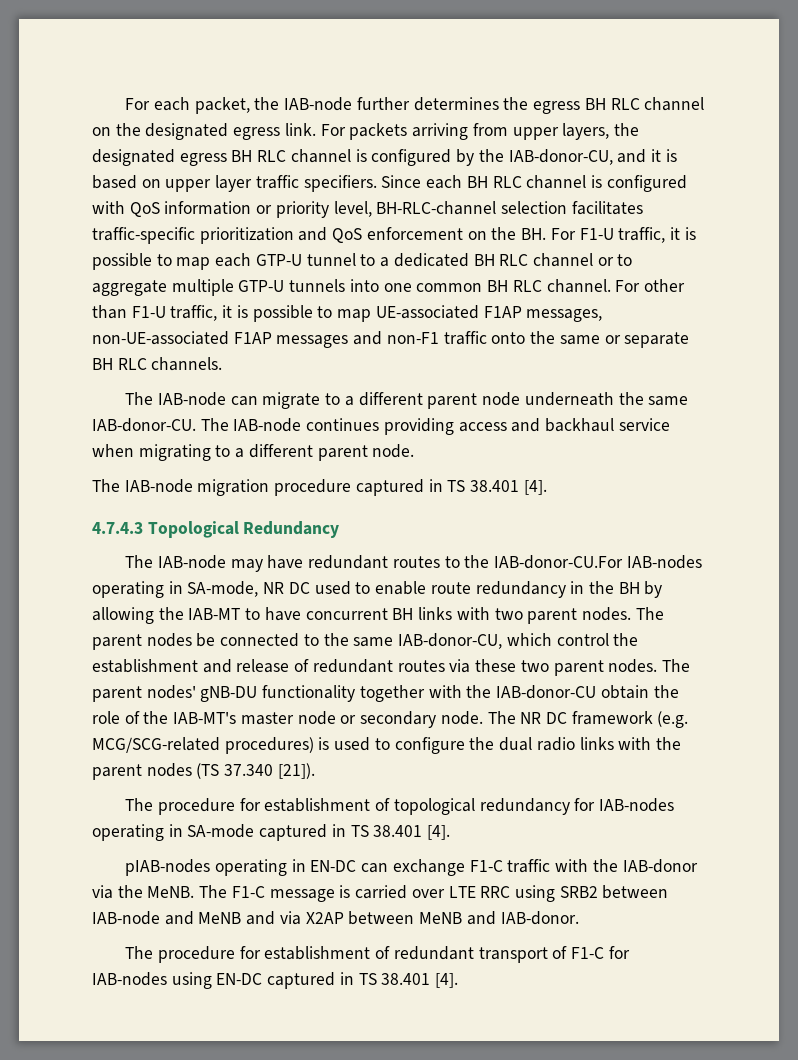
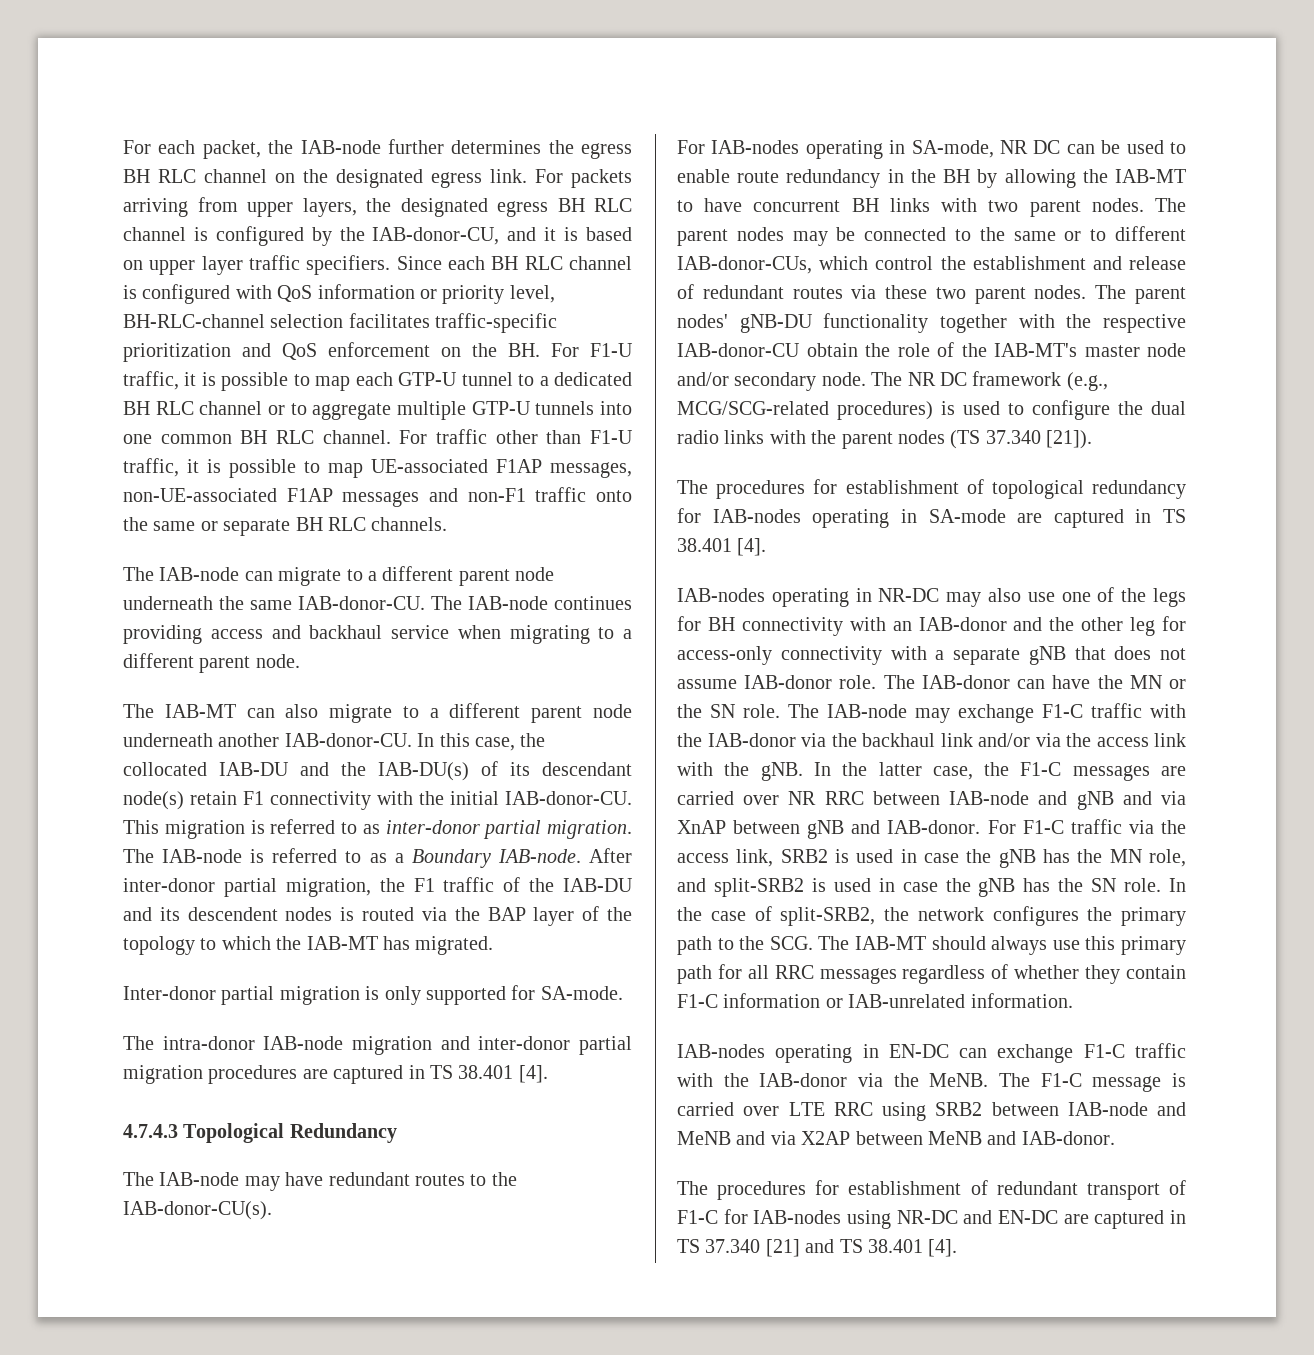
(641, 286) none -> [436,429,487,444] traffic
[124,479,352,496] IAB-node migration procedure -> [164,703,632,723] [123,733,546,751] [123,761,632,781] [123,791,632,810] [123,819,632,839] [123,848,632,868] [123,877,633,897] [123,906,632,926] [123,936,494,955] [123,985,623,1005] [123,1036,632,1055] [123,1065,328,1084] IAB-MT can also migrate to a different parent node underneath another IAB-donor-CU. In this case, the collocated IAB-DU and the IAB-DU(s) of its descendant node(s) retain F1 connectivity with the initial IAB-donor-CU. This migration is referred to as inter-donor partial migration. The IAB-node is referred to as a Boundary IAB-node. After inter-donor partial migration, the F1 traffic of the IAB-DU and its descendent nodes is routed via the BAP layer of the topology to which the IAB-MT has migrated. // Inter-donor partial migration is only supported for SA-mode. // The intra-donor IAB-node migration and inter-donor partial migration procedures are
[494,555,624,569] IAB-donor-CU.For -> [123,1201,272,1220] [677,140,705,154] IAB-donor-CU(s). // For
(310, 588) none -> [1066,140,1121,154] can be
(192, 640) none -> [792,231,828,246] may
[398,633,503,649] IAB-donor-CU, -> [1064,226,1186,241] [677,256,812,274] or to different IAB-donor-CUs,
(492, 691) none -> [1103,314,1186,333] respective
[340,715,357,724] or -> [677,372,729,386] and/or
[657,711,689,728] (e.g. -> [1066,372,1108,391] (e.g.,
[157,798,235,815] procedure -> [716,480,806,499] procedures
[259,824,451,841] [125,859,211,876] captured in TS 38.401 [4]. // pIAB-nodes -> [1017,509,1186,528] [677,538,767,556] [677,587,1186,607] [677,616,1186,636] [677,646,1186,665] [677,675,1186,689] [677,703,1186,723] [677,733,1186,747] [677,762,1186,781] [677,791,1186,810] [677,819,1186,839] [677,849,1186,868] [677,878,1186,897] [677,906,1186,926] [677,936,1186,955] [677,964,1186,984] [677,993,1073,1008] [677,1044,765,1058] are captured in TS 38.401 [4]. // IAB-nodes operating in NR-DC may also use one of the legs for BH connectivity with an IAB-donor and the other leg for access-only connectivity with a separate gNB that does not assume IAB-donor role. The IAB-donor can have the MN or the SN role. The IAB-node may exchange F1-C traffic with the IAB-donor via the backhaul link and/or via the access link with the gNB. In the latter case, the F1-C messages are carried over NR RRC between IAB-node and gNB and via XnAP between gNB and IAB-donor. For F1-C traffic via the access link, SRB2 is used in case the gNB has the MN role, and split-SRB2 is used in case the gNB has the SN role. In the case of split-SRB2, the network configures the primary path to the SCG. The IAB-MT should always use this primary path for all RRC messages regardless of whether they contain F1-C information or IAB-unrelated information. // IAB-nodes
[157,946,235,963] procedure -> [717,1181,807,1200] procedures
[216,972,354,989] EN-DC captured in -> [896,1210,1186,1229] [677,1239,835,1257] NR-DC and EN-DC are captured in TS 37.340 [21] and

